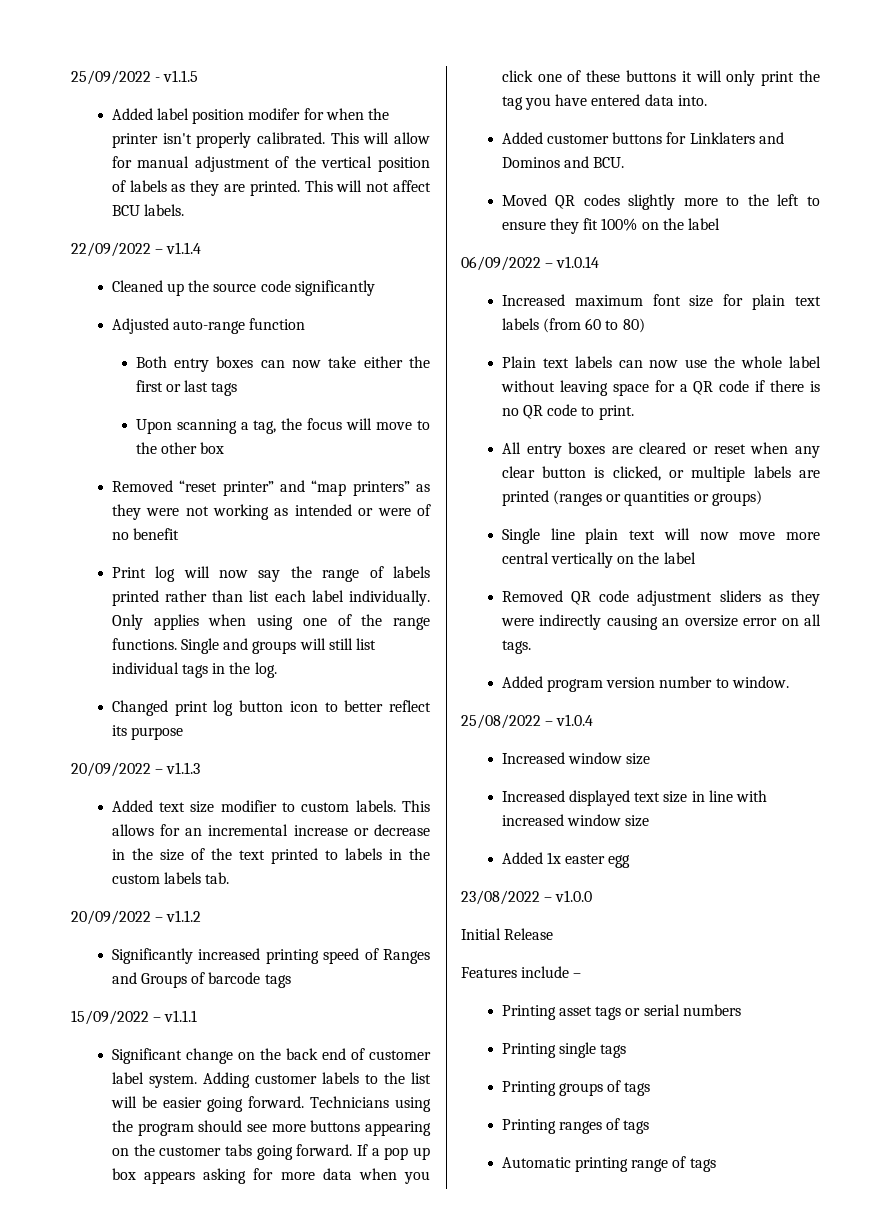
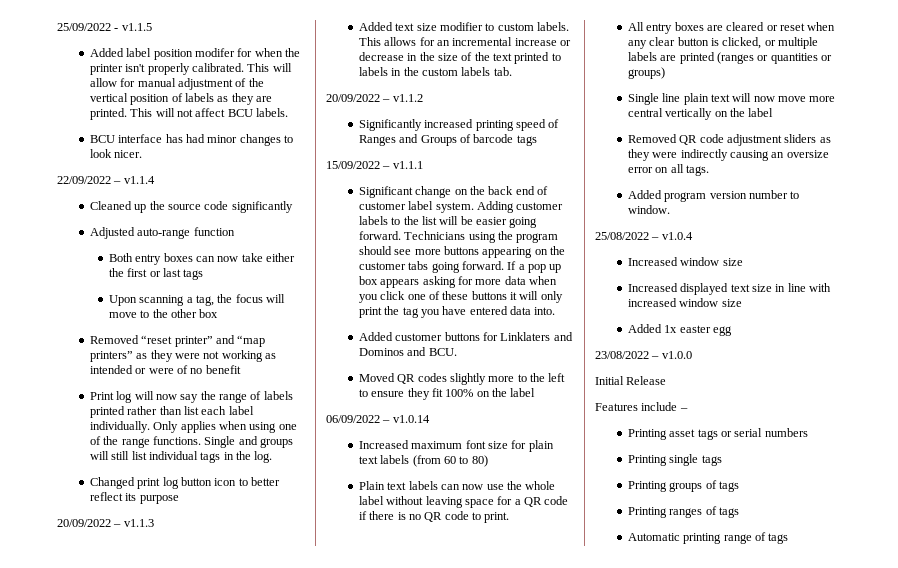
(185, 210) none -> [89,134,294,146] [89,149,143,158] // BCU interface has had minor changes to look nicer.

